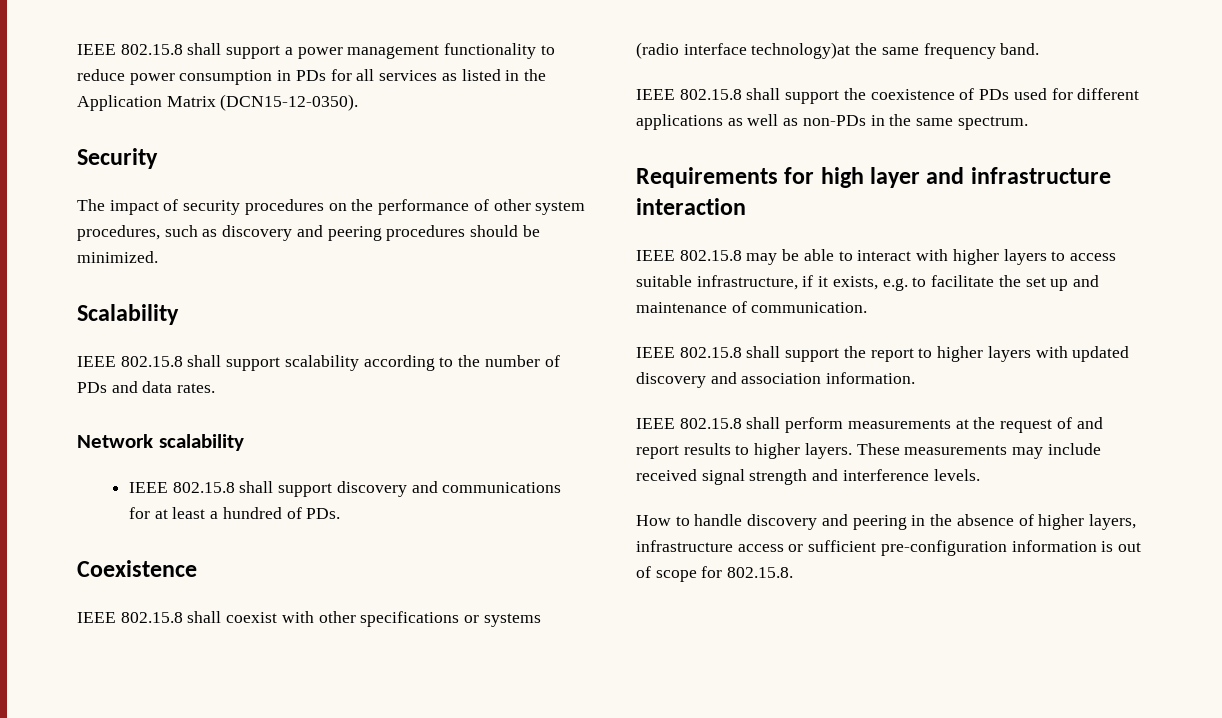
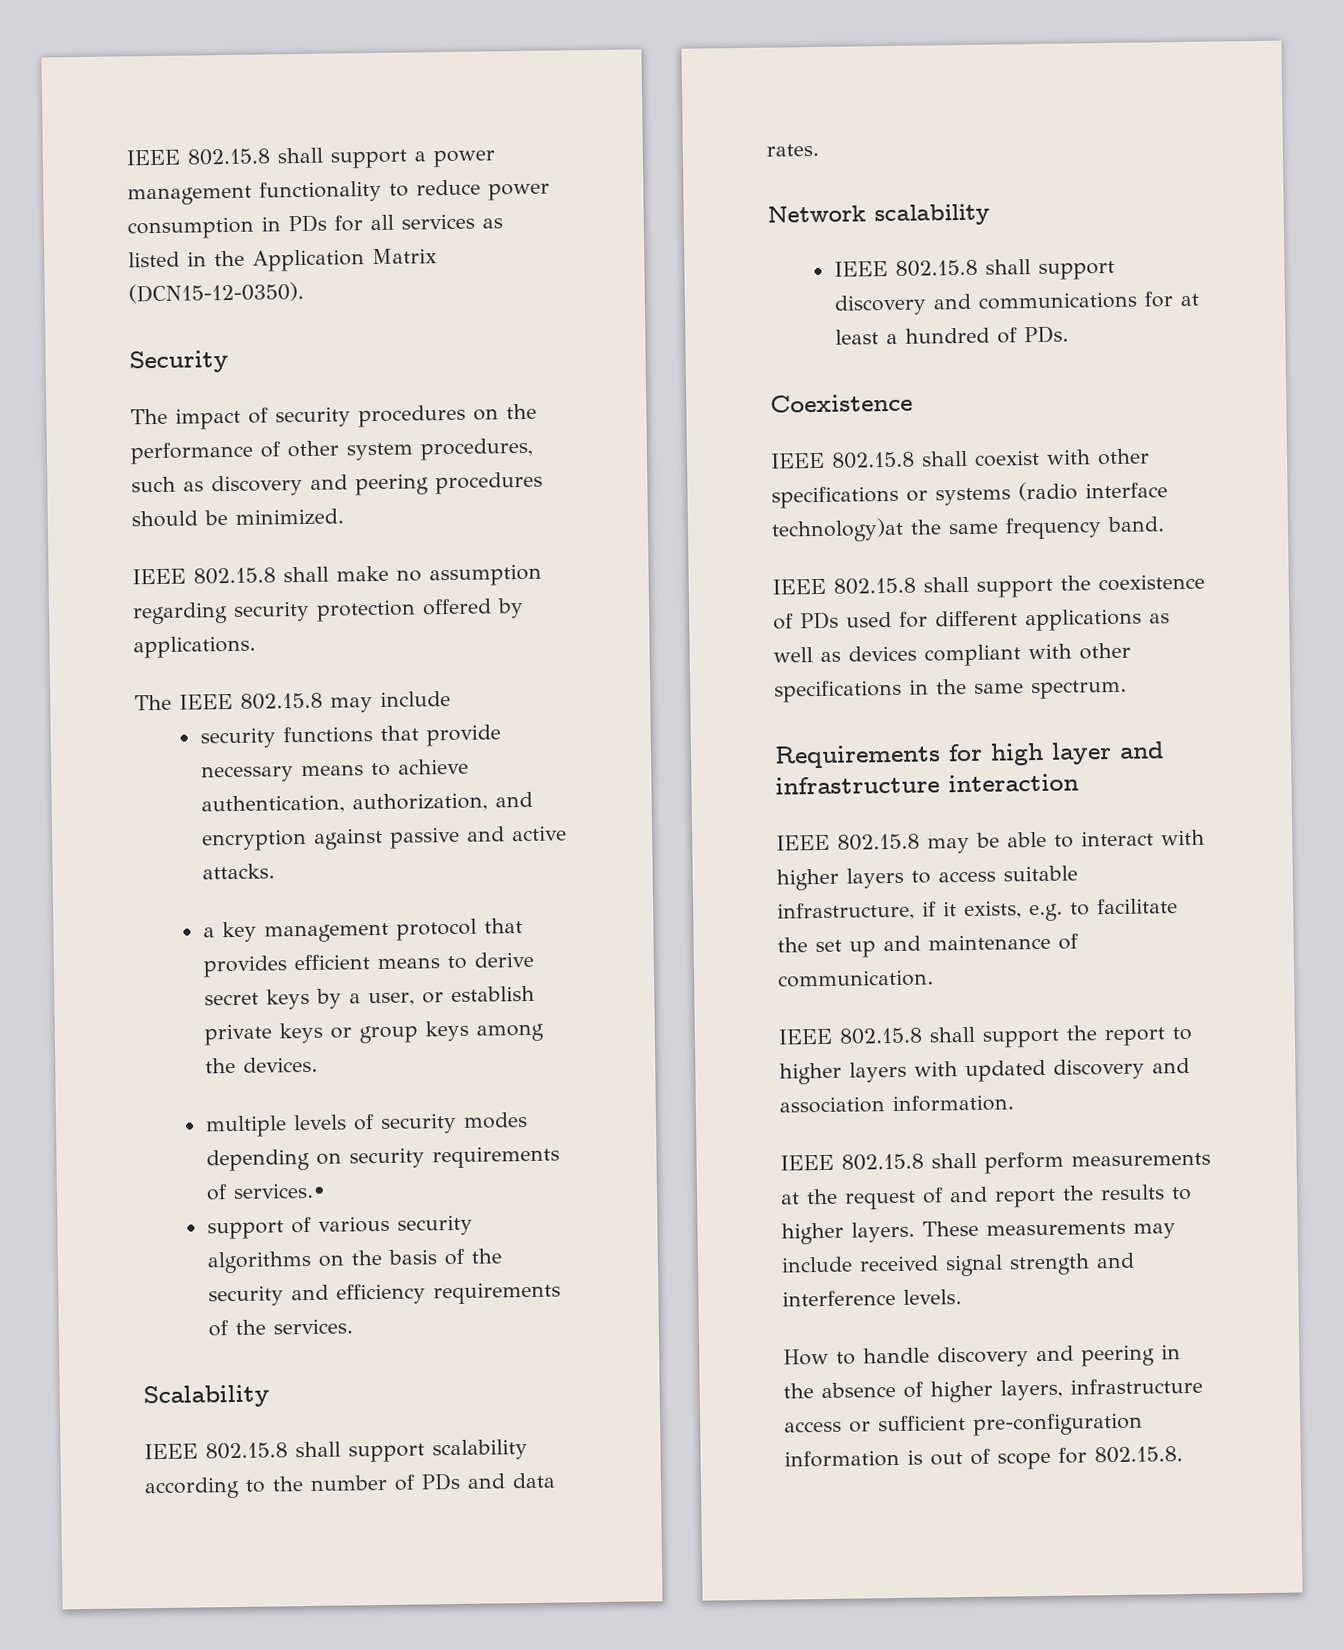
(158, 257) none -> [132,563,542,587] [132,598,524,625] [133,635,256,659] [134,691,451,713] [199,724,501,749] [200,758,469,783] [200,791,533,815] [201,825,567,852] [201,863,275,880] [202,918,523,943] [202,951,534,978] [203,985,535,1010] [203,1020,544,1046] [204,1056,318,1074] [204,1112,528,1138] [205,1145,560,1172] [205,1182,327,1201] [206,1214,473,1240] [206,1248,502,1274] [207,1281,561,1307] [207,1318,353,1337] // IEEE 802.15.8 shall make no assumption regarding security protection offered by applications. // The IEEE 802.15.8 may include // security functions that provide necessary means to achieve authentication, authorization, and encryption against passive and active attacks. // a key management protocol that provides efficient means to derive secret keys by a user, or establish private keys or group keys among the devices. // multiple levels of security modes depending on security requirements of services.• // support of various security algorithms on the basis of the security and efficiency requirements of the services.
[802,115,866,126] non-PDs -> [848,642,1131,667] [774,679,902,703] devices compliant with other specifications
(679, 452) none -> [1062,1185,1094,1201] the

